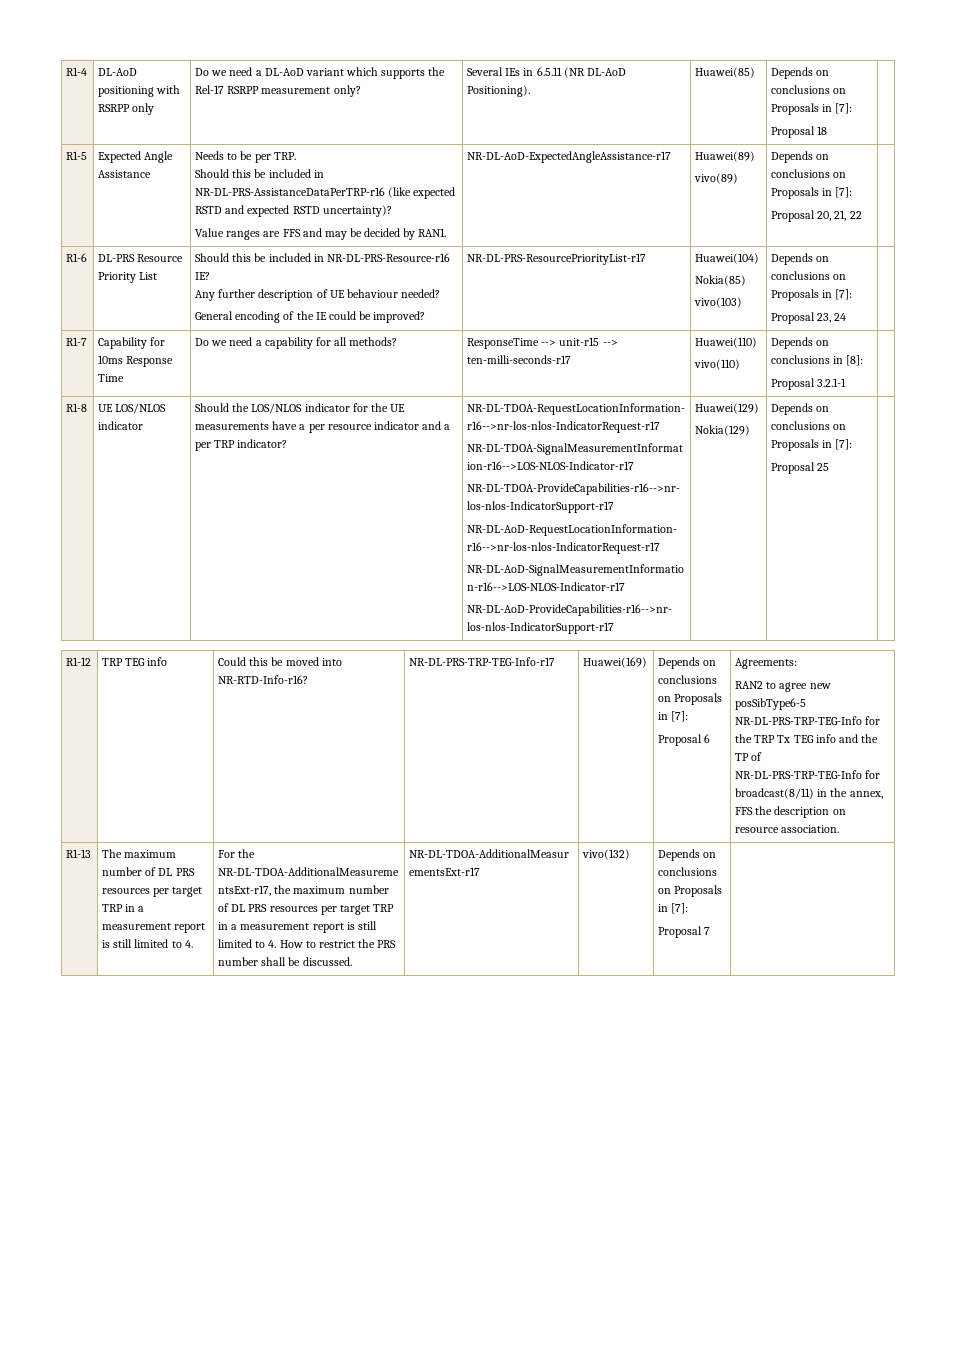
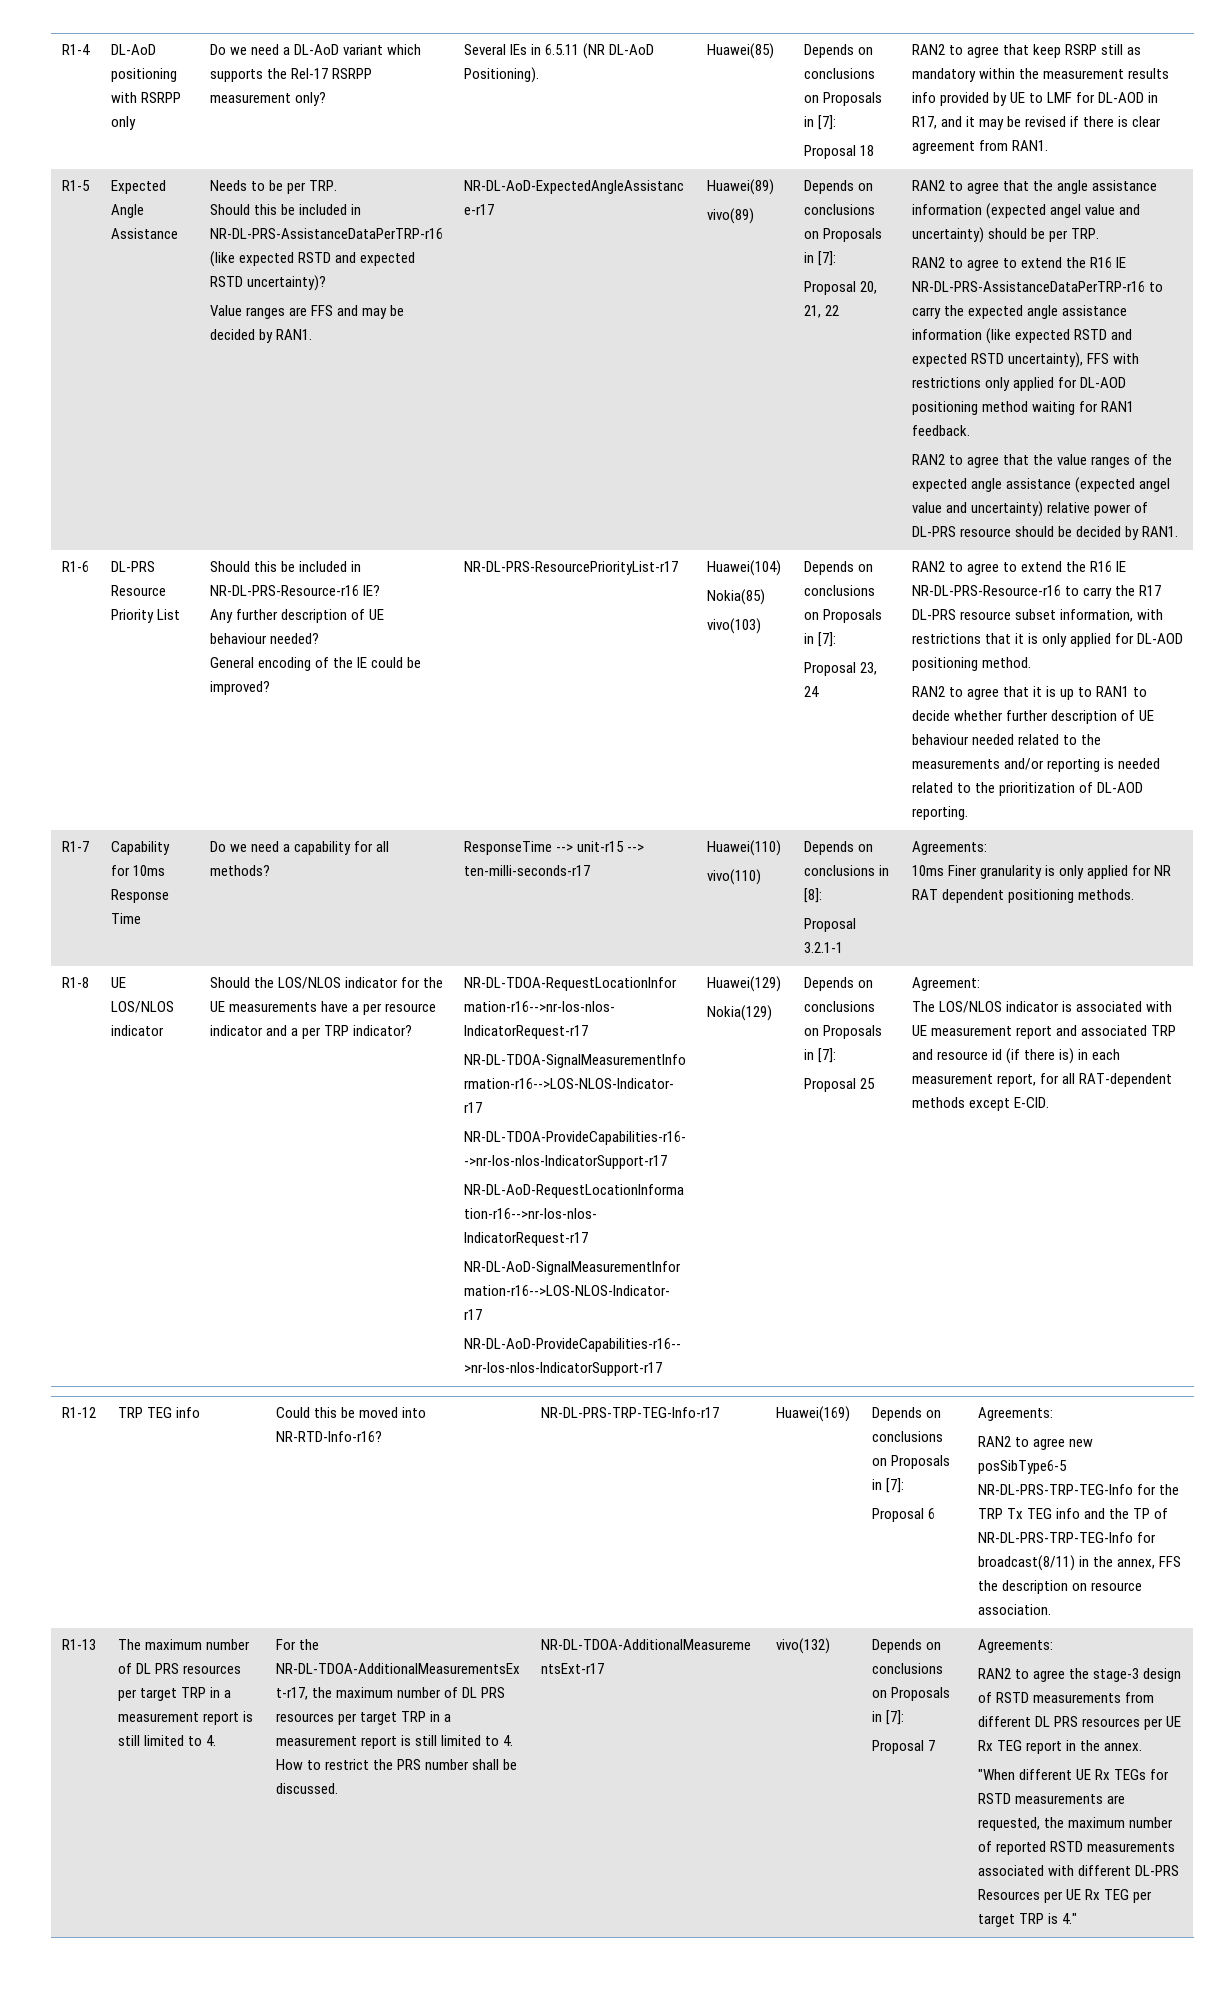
(828, 130) none -> [911,44,1142,58] [911,68,1169,82] [911,92,1159,106] [911,116,1162,130] [911,140,1048,154] RAN2 to agree that keep RSRP still as mandatory within the measurement results info provided by UE to LMF for DL-AOD in R17, and it may be revised if there is clear agreement from RAN1.
(862, 215) none -> [911,180,1158,194] [911,203,1140,219] [911,227,1099,243] [911,257,1127,271] [911,281,1163,292] [911,305,1127,319] [911,328,1132,344] [911,352,1139,368] [911,377,1126,391] [911,401,1134,415] [911,425,970,436] [911,454,1173,468] [911,477,1170,493] [911,501,1149,517] [911,526,1179,540] RAN2 to agree that the angle assistance information (expected angel value and uncertainty) should be per TRP. // RAN2 to agree to extend the R16 IE NR-DL-PRS-AssistanceDataPerTRP-r16 to carry the expected angle assistance information (like expected RSTD and expected RSTD uncertainty), FFS with restrictions only applied for DL-AOD positioning method waiting for RAN1 feedback. // RAN2 to agree that the value ranges of the expected angle assistance (expected angel value and uncertainty) relative power of DL-PRS resource should be decided by RAN1.
(847, 317) none -> [911,561,1127,575] [911,585,1161,599] [911,609,1163,622] [911,633,1184,647] [911,657,1031,671] [911,686,1148,700] [911,710,1155,724] [911,734,1101,745] [911,758,1160,772] [911,782,1144,796] [911,806,968,820] RAN2 to agree to extend the R16 IE NR-DL-PRS-Resource-r16 to carry the R17 DL-PRS resource subset information, with restrictions that it is only applied for DL-AOD positioning method. // RAN2 to agree that it is up to RAN1 to decide whether further description of UE behaviour needed related to the measurements and/or reporting is needed related to the prioritization of DL-AOD reporting.
(847, 382) none -> [911,841,987,855] [911,865,1172,879] [911,889,1134,903] Agreements: // 10ms Finer granularity is only applied for NR RAT dependent positioning methods.
(830, 467) none -> [911,977,980,991] [911,1001,1173,1013] [911,1025,1177,1039] [911,1048,1121,1064] [911,1073,1172,1087] [911,1097,1049,1111] Agreement: // The LOS/NLOS indicator is associated with UE measurement report and associated TRP and resource id (if there is) in each measurement report, for all RAT-dependent methods except E-CID.
(711, 931) none -> [977,1639,1053,1653] [977,1668,1182,1682] [977,1692,1154,1703] [977,1716,1182,1730] [977,1740,1143,1754] [977,1769,1170,1780] [977,1793,1125,1804] [977,1817,1173,1831] [977,1841,1175,1855] [977,1865,1179,1876] [977,1889,1153,1903] [977,1913,1077,1927] Agreements: // RAN2 to agree the stage-3 design of RSTD measurements from different DL PRS resources per UE Rx TEG report in the annex. // "When different UE Rx TEGs for RSTD measurements are requested, the maximum number of reported RSTD measurements associated with different DL-PRS Resources per UE Rx TEG per target TRP is 4."

